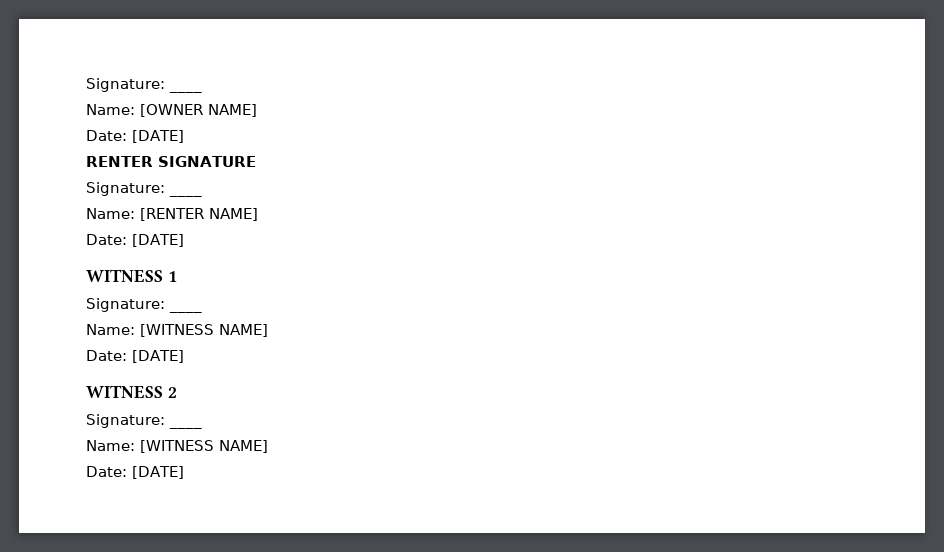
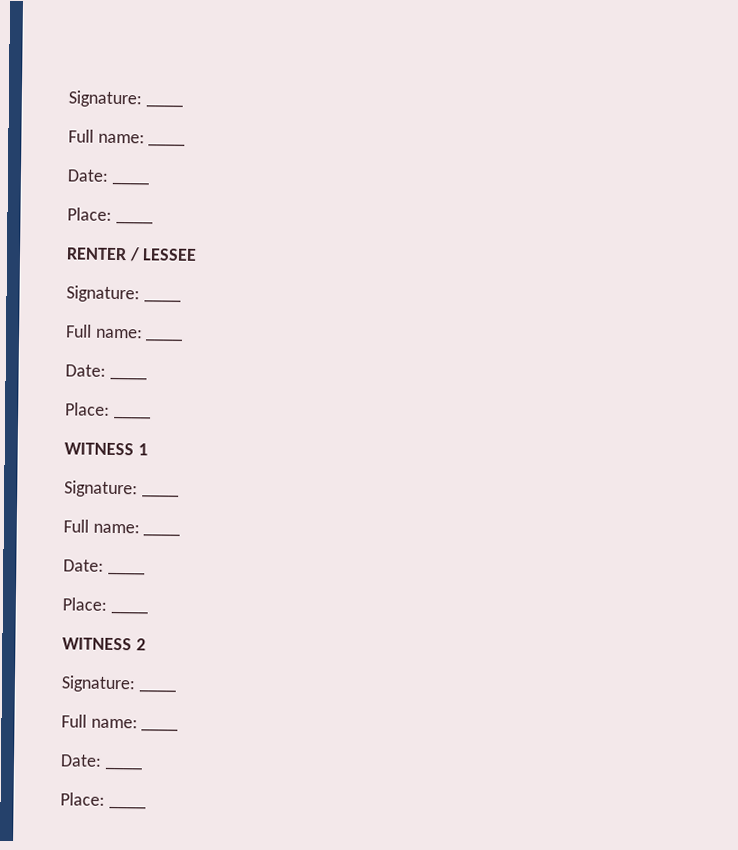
[86,78,202,93] [86,104,257,117] [86,130,184,143] Signature: ____ // Name: [OWNER NAME] // Date: [DATE] -> [68,90,183,108] [68,129,186,147] [67,169,149,186] [67,207,153,225] Signature: ____ // Full name: ____ // Date: ____ // Place: ____
[158,156,256,167] [86,182,202,197] [86,208,258,221] [86,234,184,247] [86,269,177,283] [86,298,202,313] [86,324,268,337] [86,350,184,363] [86,385,177,399] [86,414,202,429] [86,440,268,453] [86,466,184,479] SIGNATURE // Signature: ____ // Name: [RENTER NAME] // Date: [DATE] // WITNESS 1 // Signature: ____ // Name: [WITNESS NAME] // Date: [DATE] // WITNESS 2 // Signature: ____ // Name: [WITNESS NAME] // Date: [DATE] -> [128,247,198,262] [66,285,181,303] [66,324,184,342] [65,364,147,381] [65,402,151,420] [64,442,148,456] [64,480,179,498] [63,519,181,537] [63,559,145,576] [62,597,148,615] [62,637,146,651] [61,675,176,693] [61,714,179,732] [60,754,142,771] [60,792,146,810] / LESSEE // Signature: ____ // Full name: ____ // Date: ____ // Place: ____ // WITNESS 1 // Signature: ____ // Full name: ____ // Date: ____ // Place: ____ // WITNESS 2 // Signature: ____ // Full name: ____ // Date: ____ // Place: ____

